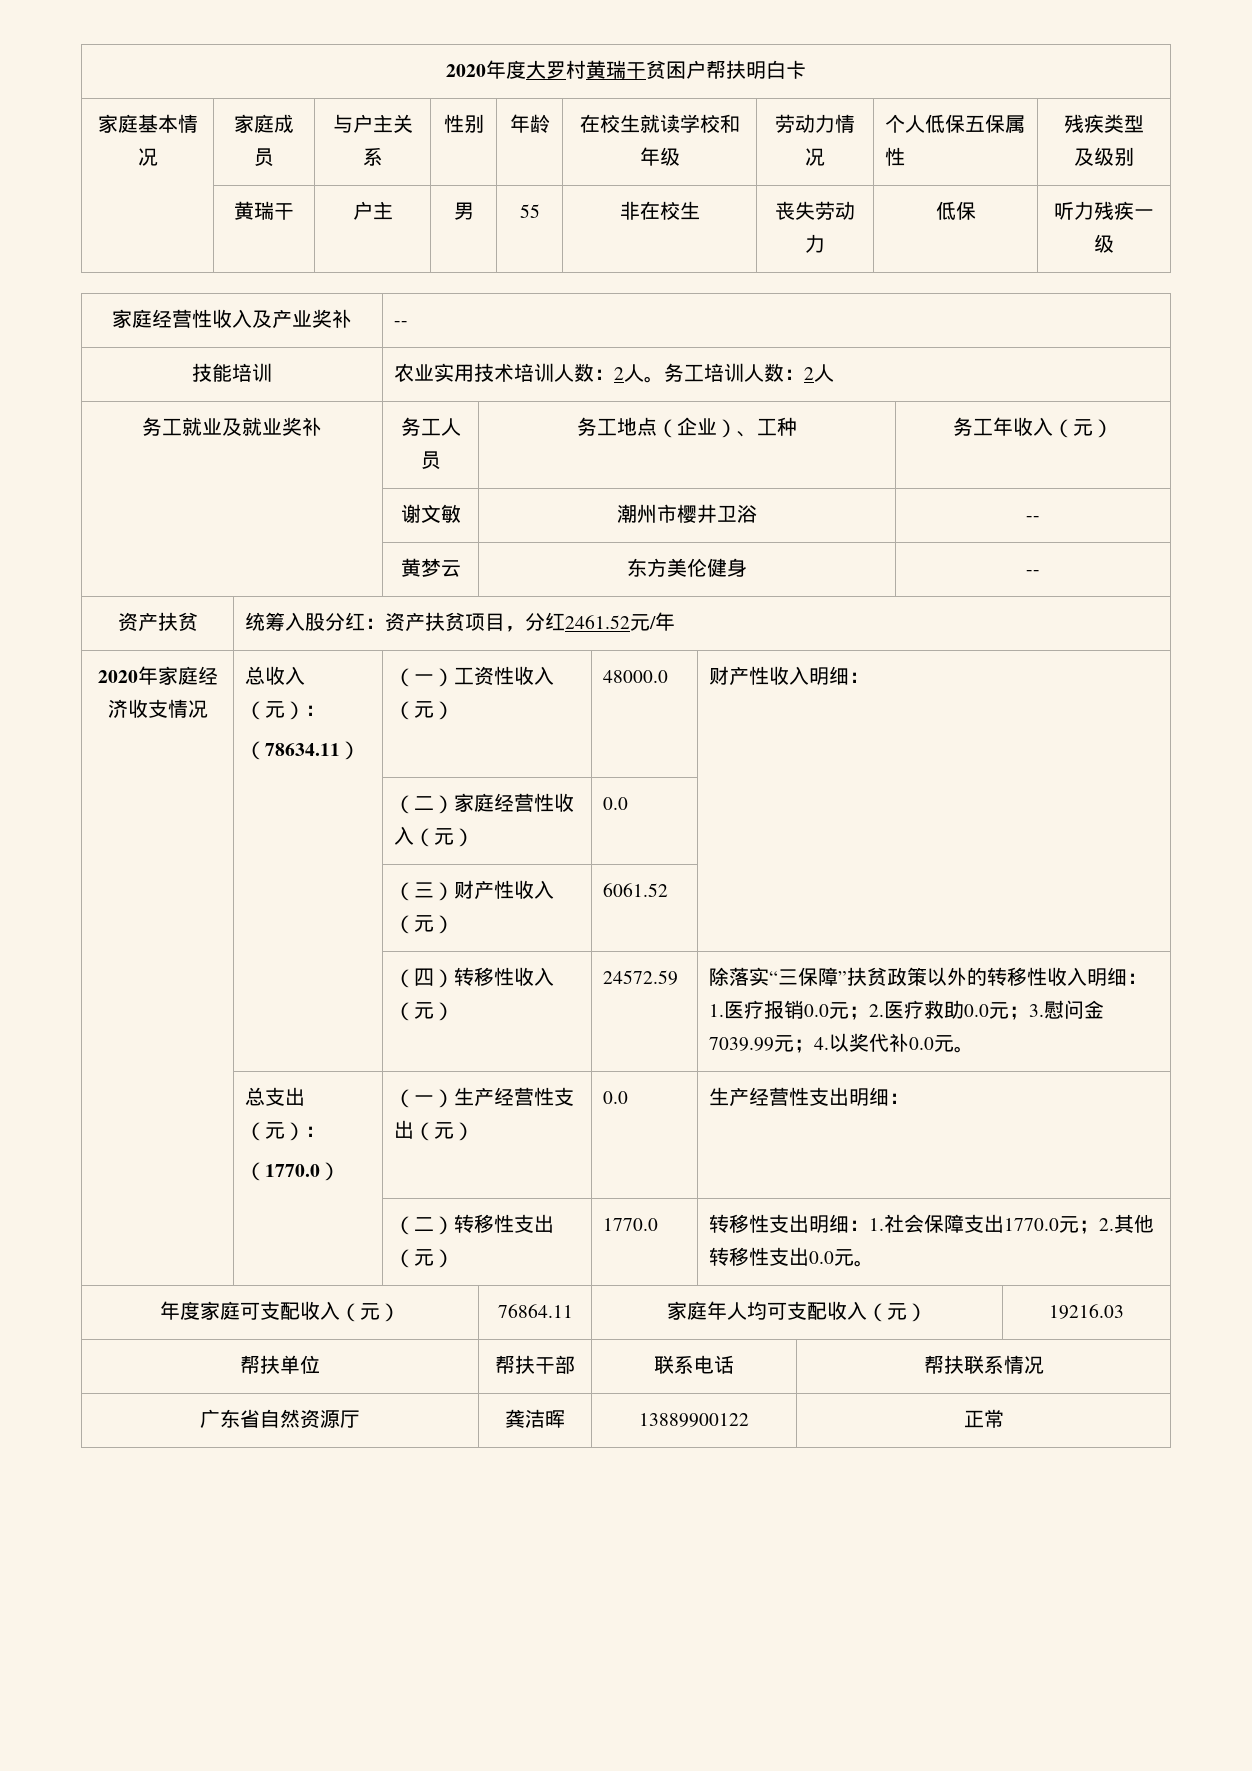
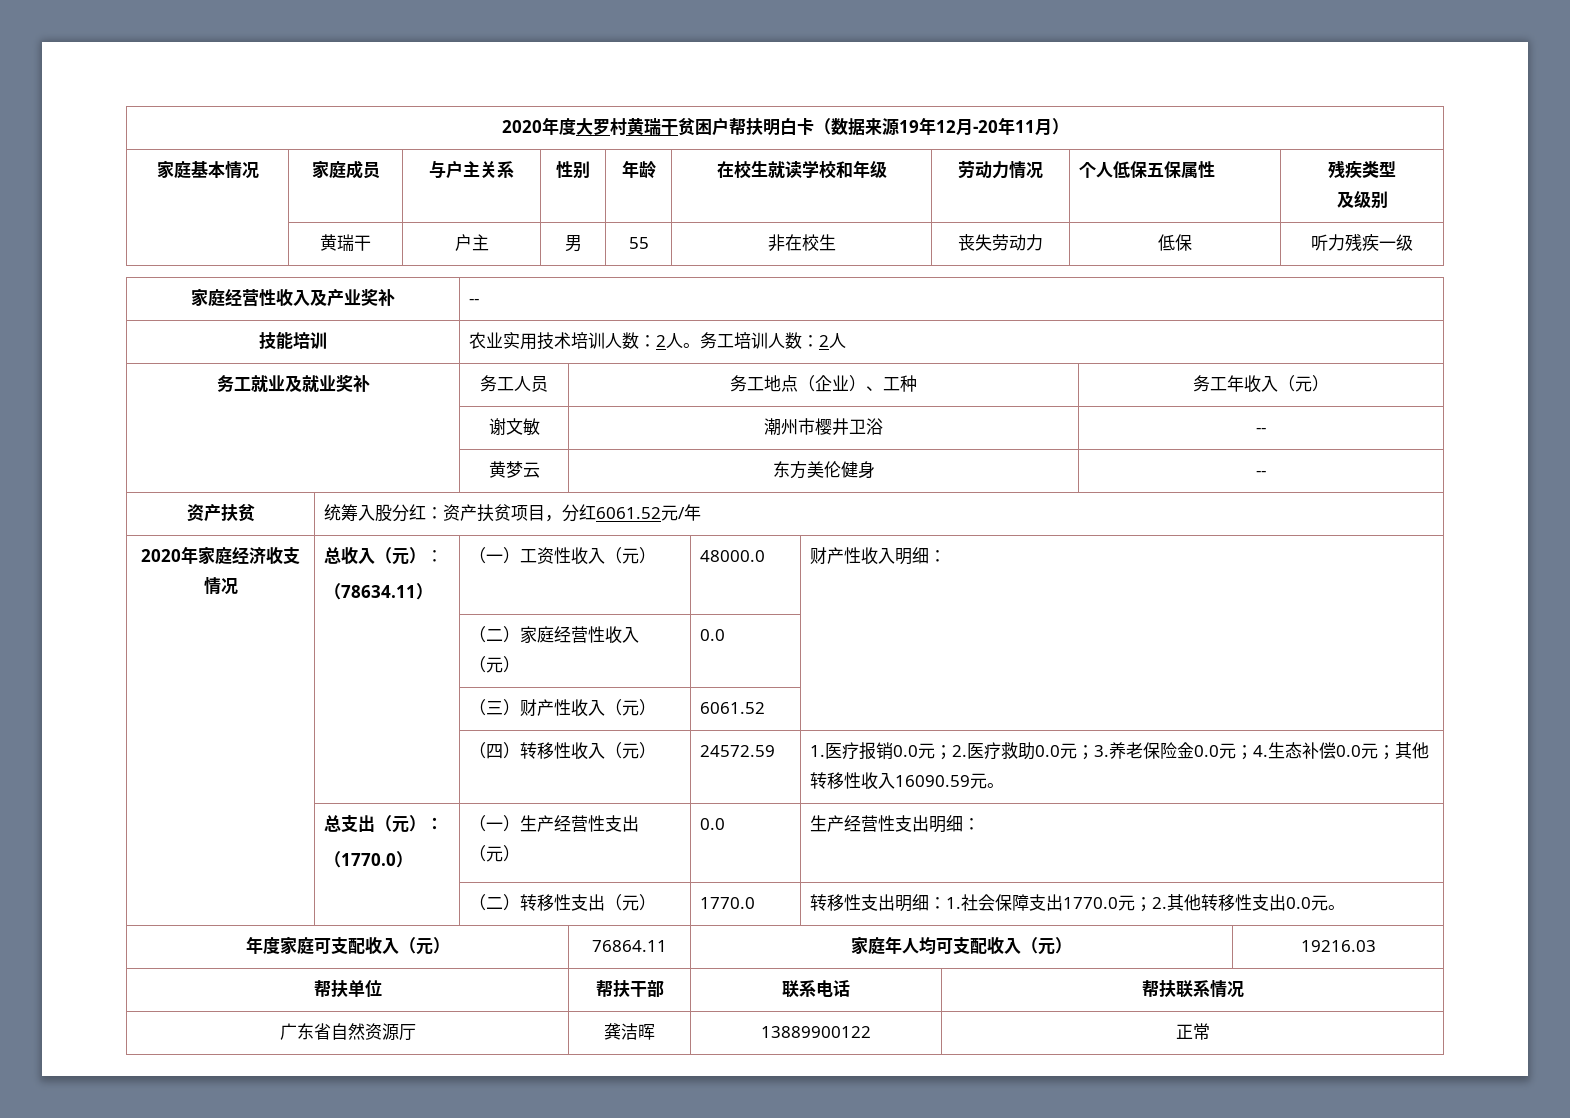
(806, 69) none -> [813,117,1069,136] （数据来源19年12月-20年11月）
[564,615,630,629] 2461.52 -> [596,507,662,519] 6061.52
[708,967,1147,986] 除落实“三保障”扶贫政策以外的转移性收入明细： -> (776, 751) none
[1043,1000,1104,1019] [708,1033,934,1053] 慰问金7039.99元；4.以奖代补0.0 -> [1109,742,1430,760] [810,772,971,790] 养老保险金0.0元；4.生态补偿0.0元；其他转移性收入16090.59

